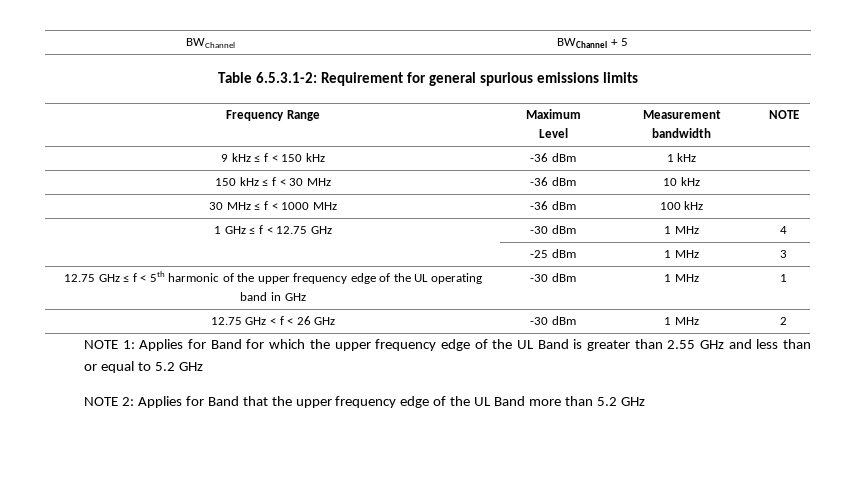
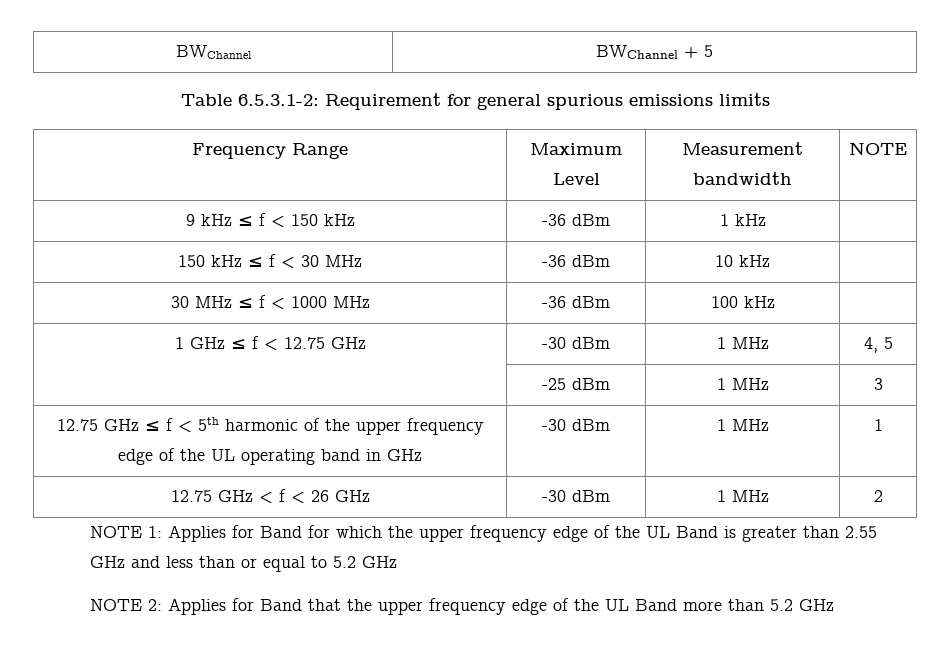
[780,226,787,234] 4 -> [863,337,893,353] 4, 5

